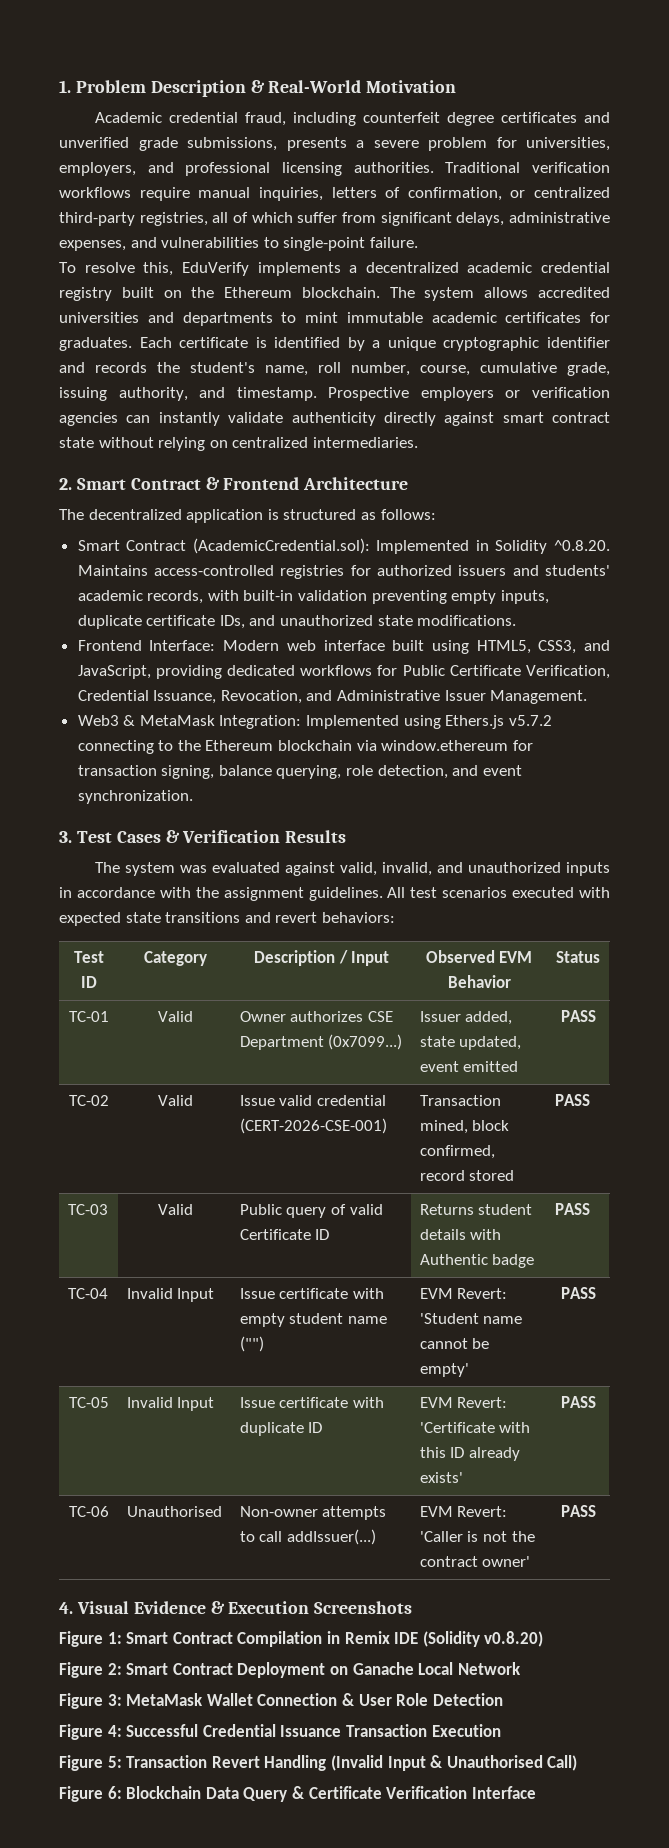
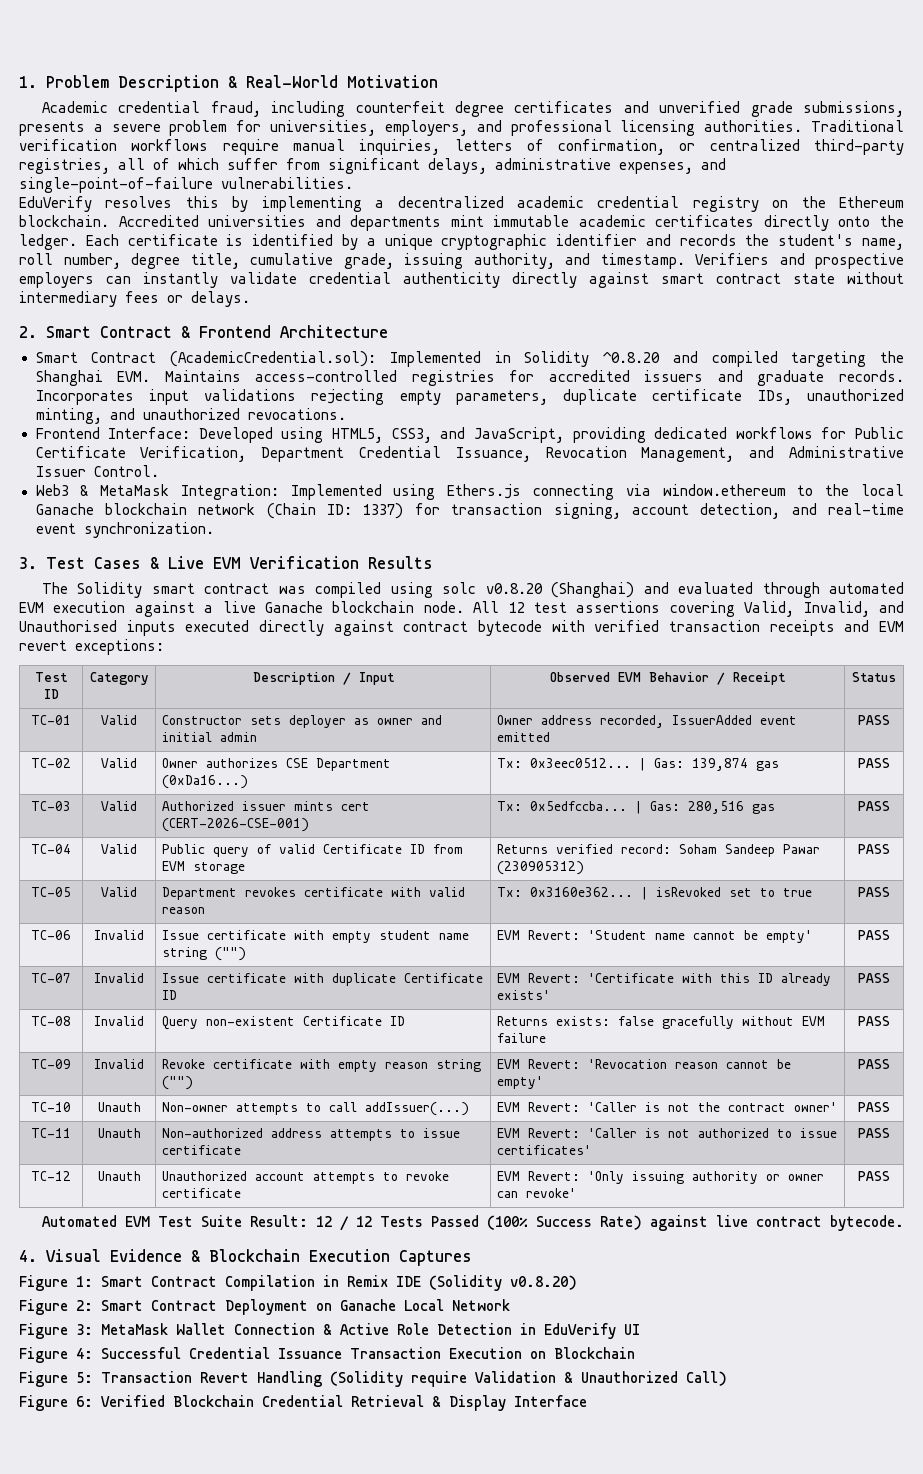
[161,237,418,251] [59,262,341,276] vulnerabilities to single-point failure. // To resolve this, EduVerify implements -> [19,177,353,193] [19,196,362,212] single-point-of-failure vulnerabilities. // EduVerify resolves this by implementing
[121,287,154,298] built -> (759, 204) none
[389,287,610,301] The system allows accredited -> [118,215,199,227] Accredited
[281,312,297,323] to -> (442, 223) none
[590,312,610,323] [59,337,132,351] for graduates. -> [763,215,904,231] [19,234,77,250] directly onto the ledger.
[420,365,470,376] course, -> [131,253,240,269] degree title,
[328,387,610,401] [59,412,118,426] Prospective employers or verification agencies -> [695,253,904,269] [19,272,94,288] Verifiers and prospective employers
(284, 417) none -> [309,272,391,284] credential
[158,437,418,451] relying on centralized intermediaries. -> [19,291,250,307] intermediary fees or delays.
[59,509,436,523] // The decentralized application is structured as follows: -> (388, 331) none
[554,540,610,551] ^0.8.20. -> [603,351,904,367] [35,370,151,386] ^0.8.20 and compiled targeting the Shanghai EVM.
[377,565,453,576] authorized -> [548,370,630,382] accredited
[545,565,610,576] [77,590,549,604] [77,615,517,629] [77,640,425,651] students' academic records, with built-in validation preventing empty inputs, duplicate certificate IDs, and unauthorized state modifications. // Frontend Interface: Modern web interface built -> [757,370,904,386] [35,389,905,405] [35,408,346,424] [35,427,273,443] graduate records. Incorporates input validations rejecting empty parameters, duplicate certificate IDs, unauthorized minting, and unauthorized revocations. // Frontend Interface: Developed
(610, 672) none -> [261,447,345,462] Department
[220,690,302,704] Revocation, -> [545,446,735,462] Revocation Management,
[490,690,588,704] Management. -> [93,465,159,477] Control.
[508,715,552,726] [77,740,533,754] [77,765,374,779] v5.7.2 connecting to the Ethereum blockchain via window.ethereum for transaction signing, balance querying, role -> [533,484,904,500] [35,503,689,519] connecting via window.ethereum to the local Ganache blockchain network (Chain ID: 1337) for transaction signing, account
(479, 770) none -> [828,503,904,515] real-time
(180, 836) none -> [168,556,241,569] Live EVM
[124,862,610,876] [59,887,610,901] [59,912,395,926] system was evaluated against valid, invalid, and unauthorized inputs in accordance with the assignment guidelines. All test scenarios executed with expected state transitions and revert behaviors: -> [77,582,904,598] [19,601,904,617] [19,620,904,636] [19,639,164,655] Solidity smart contract was compiled using solc v0.8.20 (Shanghai) and evaluated through automated EVM execution against a live Ganache blockchain node. All 12 test assertions covering Valid, Invalid, and Unauthorised inputs executed directly against contract bytecode with verified transaction receipts and EVM revert exceptions:
(511, 981) none -> [717,672,786,685] / Receipt
[239,1011,393,1022] [239,1034,403,1050] [419,1011,513,1025] [419,1036,522,1050] Owner authorizes CSE Department (0x7099...) | Issuer added, state updated, -> [161,715,442,728] [161,732,257,742] [496,715,752,728] Constructor sets deployer as owner and initial admin | Owner address recorded, IssuerAdded
[239,1095,386,1106] [239,1118,387,1134] [419,1095,501,1106] [419,1120,510,1134] [419,1145,495,1159] [419,1170,515,1181] [554,1094,590,1106] [67,1204,108,1215] Issue valid credential (CERT-2026-CSE-001) | Transaction mined, block confirmed, record stored | PASS // TC-03 -> [161,758,391,771] [161,775,248,789] [496,758,779,771] [858,758,890,768] [31,801,71,811] [101,801,137,811] [161,801,370,811] [161,818,309,832] [496,801,775,814] [858,801,890,811] [31,844,71,854] Owner authorizes CSE Department (0xDa16...) | Tx: 0x3eec0512... | Gas: 139,874 gas | PASS // TC-03 | Valid | Authorized issuer mints cert (CERT-2026-CSE-001) | Tx: 0x5edfccba... | Gas: 280,516 gas | PASS // TC-04
[419,1204,533,1215] [419,1229,502,1240] [419,1254,535,1268] [554,1203,590,1215] [67,1288,108,1299] [126,1288,215,1302] | Returns student details with Authentic badge | PASS // TC-04 | Invalid Input -> [432,844,463,854] [161,861,245,874] [496,844,820,857] [496,861,584,875] [858,844,890,854] [31,887,71,897] [101,887,137,897] [161,887,465,900] [161,907,205,914] [496,887,812,900] [858,887,890,897] [31,930,71,940] [94,930,144,940] from EVM storage | Returns verified record: Soham Sandeep Pawar (230905312) | PASS // TC-05 | Valid | Department revokes certificate with valid reason | Tx: 0x3160e362... | isRevoked set to true | PASS // TC-06 | Invalid
(387, 1320) none -> [161,947,207,960] string
[69,1397,109,1408] [126,1397,215,1411] TC-05 | Invalid Input -> [31,973,71,983] [94,973,144,983] TC-07 | Invalid
(304, 1429) none -> [403,973,483,983] Certificate
[69,1506,109,1517] [126,1506,222,1517] TC-06 | Unauthorised -> [31,1016,71,1026] [94,1016,144,1026] [161,1016,405,1030] [496,1016,825,1029] [496,1033,546,1043] [858,1016,890,1026] [31,1059,71,1069] [94,1059,144,1069] [161,1059,481,1072] [161,1076,193,1090] [496,1059,791,1069] [496,1076,543,1089] [858,1059,890,1069] [31,1102,71,1112] [97,1102,141,1112] TC-08 | Invalid | Query non-existent Certificate ID | Returns exists: false gracefully without EVM failure | PASS // TC-09 | Invalid | Revoke certificate with empty reason string ("") | EVM Revert: 'Revocation reason cannot be empty' | PASS // TC-10 | Unauth
(596, 1511) none -> [31,1128,71,1138] [97,1128,141,1138] [161,1128,460,1141] [161,1145,241,1155] [496,1128,837,1138] [496,1145,591,1155] [858,1128,890,1138] [31,1171,71,1181] [97,1171,141,1181] [161,1171,449,1184] [161,1188,241,1198] [496,1171,824,1184] [496,1188,576,1198] [858,1171,890,1181] [41,1215,904,1231] // TC-11 | Unauth | Non-authorized address attempts to issue certificate | EVM Revert: 'Caller is not authorized to issue certificates' | PASS // TC-12 | Unauth | Unauthorized account attempts to revoke certificate | EVM Revert: 'Only issuing authority or owner can revoke' | PASS // Automated EVM Test Suite Result: 12 / 12 Tests Passed (100% Success Rate) against live contract bytecode.
[228,1601,413,1614] Execution Screenshots -> [209,1249,472,1266] Blockchain Execution Captures
[358,1694,392,1706] User -> [340,1323,389,1335] Active
(503, 1699) none -> [520,1323,640,1339] in EduVerify UI
(501, 1730) none -> [530,1347,635,1359] on Blockchain
[330,1755,578,1771] [59,1786,468,1802] (Invalid Input & Unauthorised Call) // Figure 6: Blockchain Data Query & Certificate Verification -> [330,1371,727,1387] [19,1395,506,1411] (Solidity require Validation & Unauthorized Call) // Figure 6: Verified Blockchain Credential Retrieval & Display

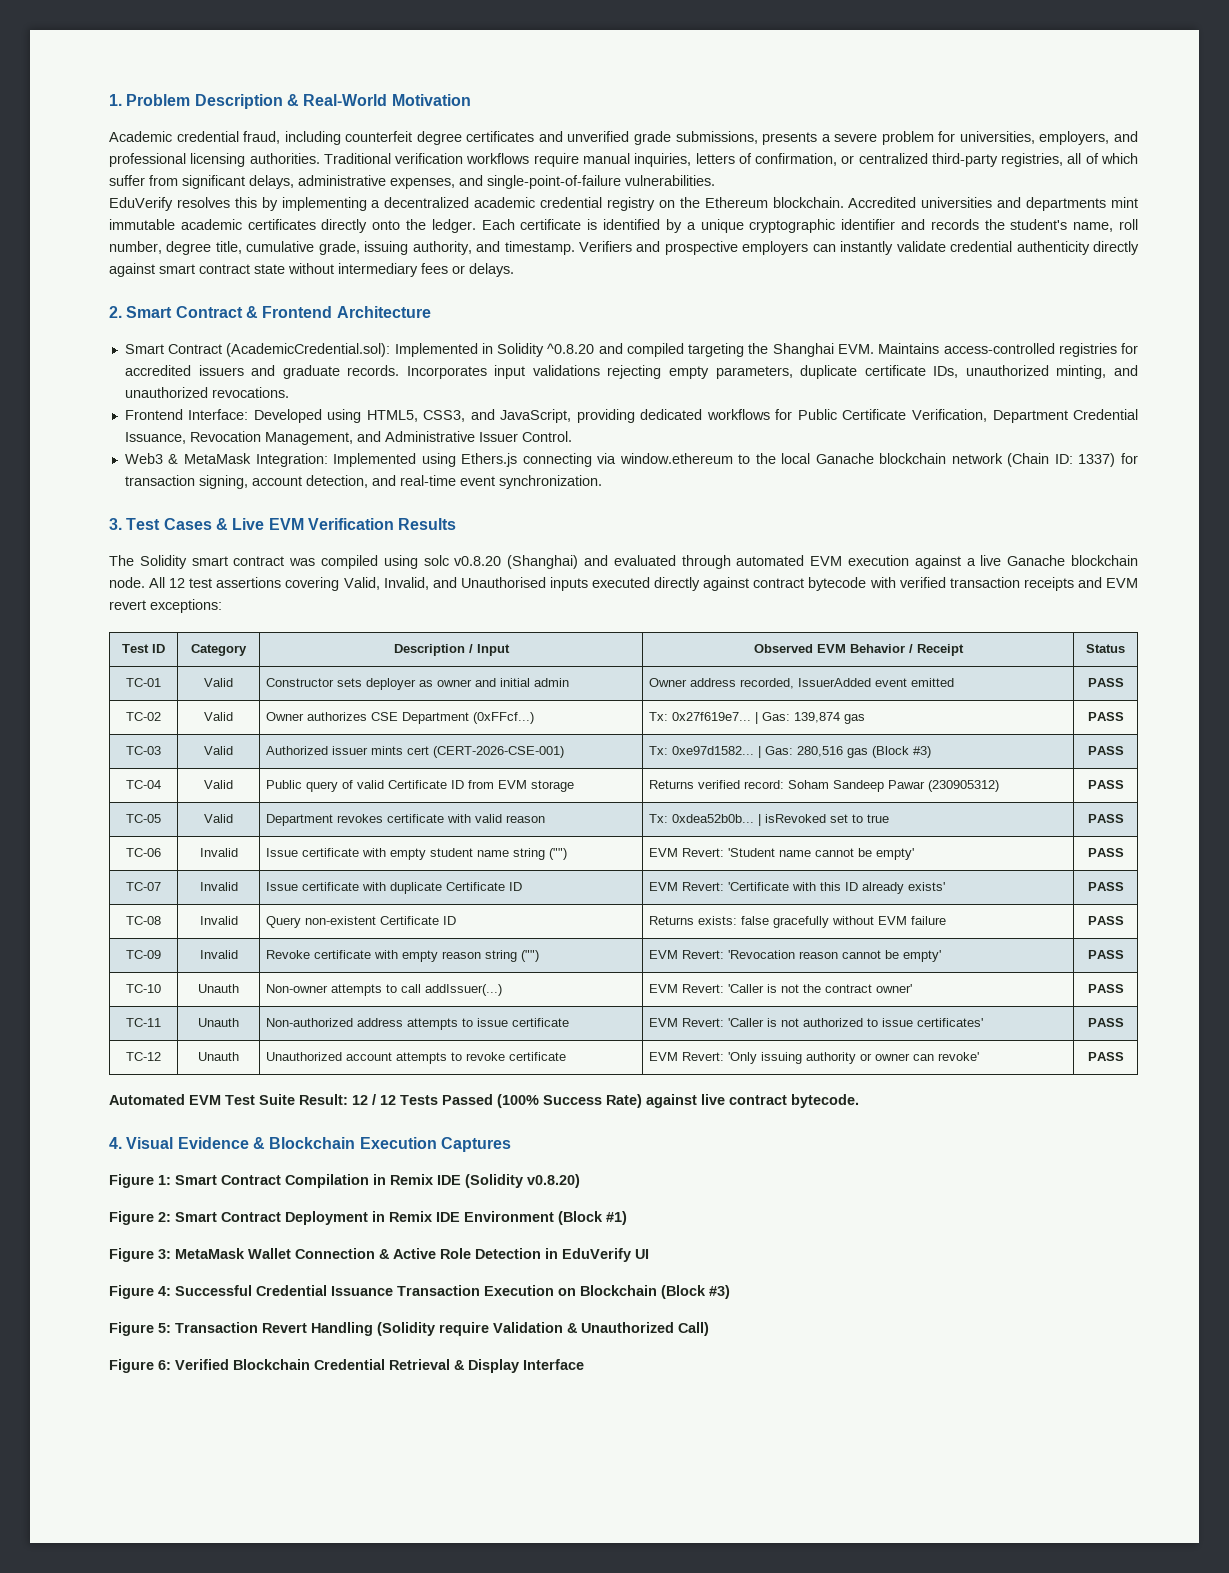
[161,775,248,789] [496,758,631,768] (0xDa16...) | Tx: 0x3eec0512... -> [473,712,535,724] [649,712,752,721] (0xFFcf...) | Tx: 0x27f619e7...
[529,801,627,811] 0x5edfccba... -> [672,746,755,755] 0xe97d1582...
(775, 809) none -> [872,746,932,758] (Block #3)
[529,887,633,897] 0x3160e362... -> [672,814,755,823] 0xdea52b0b...
[316,1299,510,1311] on Ganache Local Network -> [372,1211,627,1225] in Remix IDE Environment (Block #1)
(635, 1353) none -> [661,1285,730,1299] (Block #3)

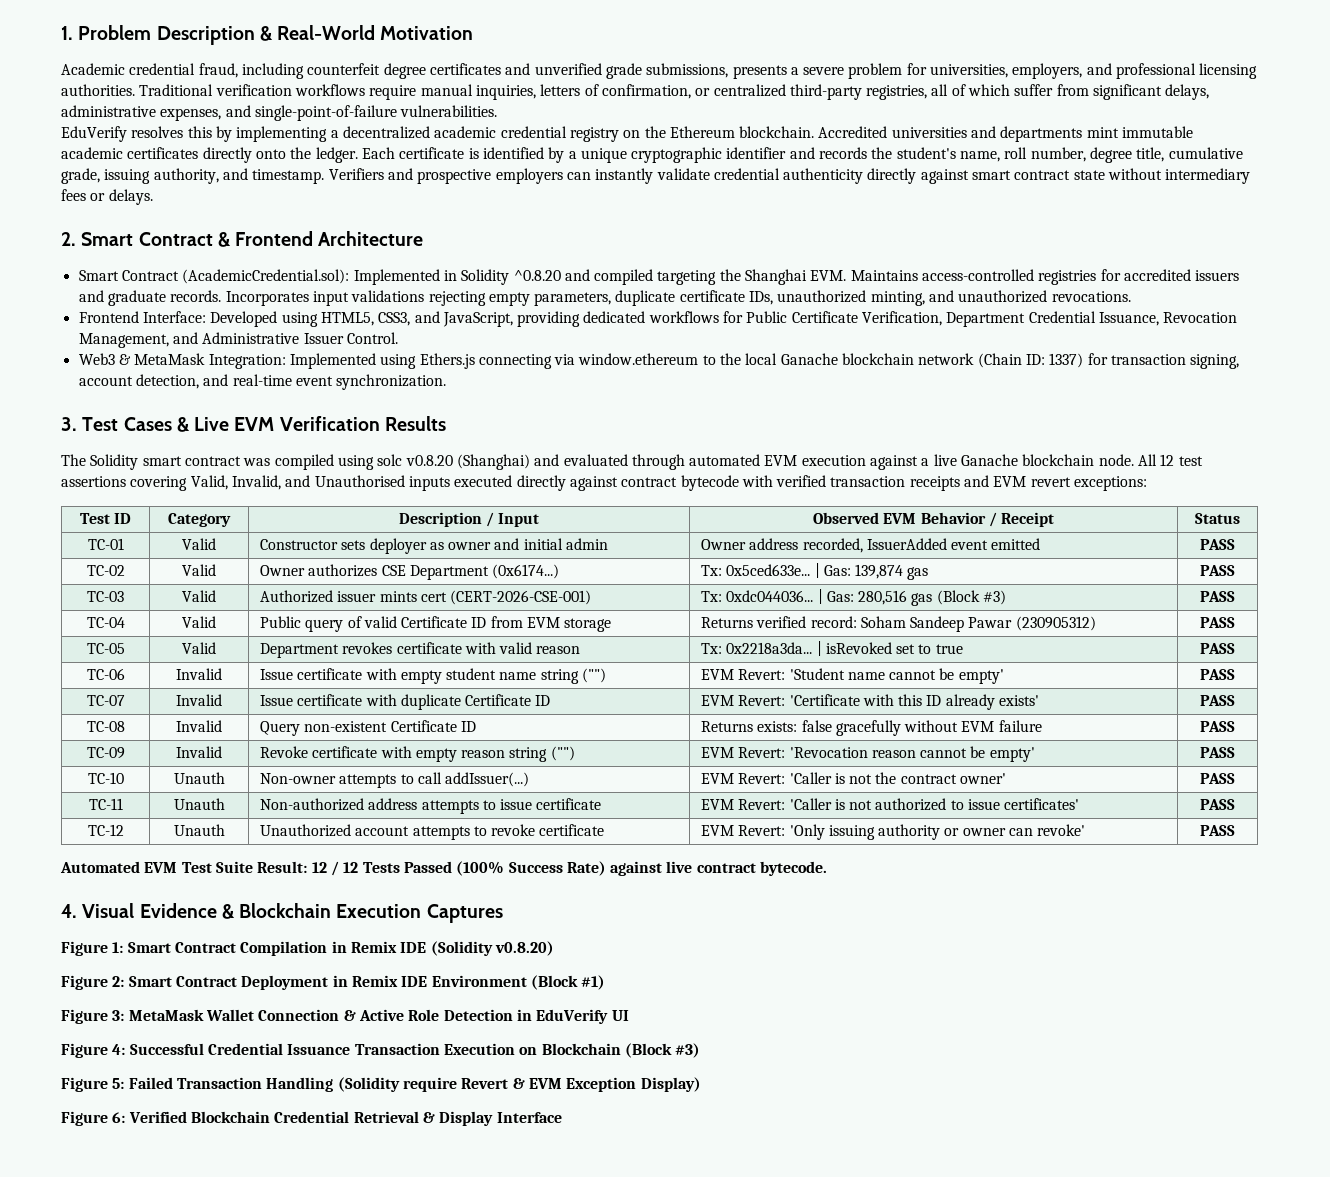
[473,712,535,724] [649,712,752,721] (0xFFcf...) | Tx: 0x27f619e7... -> [492,564,560,579] [700,564,811,576] (0x6174...) | Tx: 0x5ced633e...
[672,746,755,755] 0xe97d1582... -> [726,590,814,602] 0xdc044036...
[672,814,755,823] 0xdea52b0b... -> [726,642,813,654] 0x2218a3da...
[175,1322,307,1333] Transaction Revert -> [128,1077,262,1089] Failed Transaction
[493,1322,709,1336] Validation & Unauthorized Call) -> [461,1077,701,1092] Revert & EVM Exception Display)

